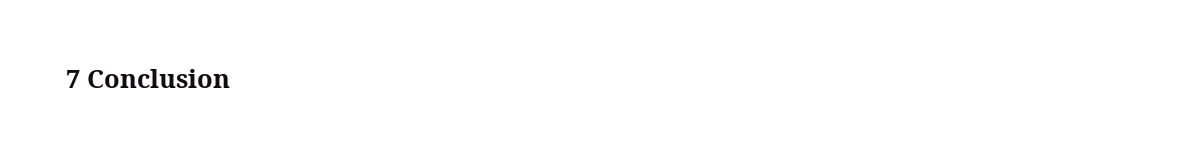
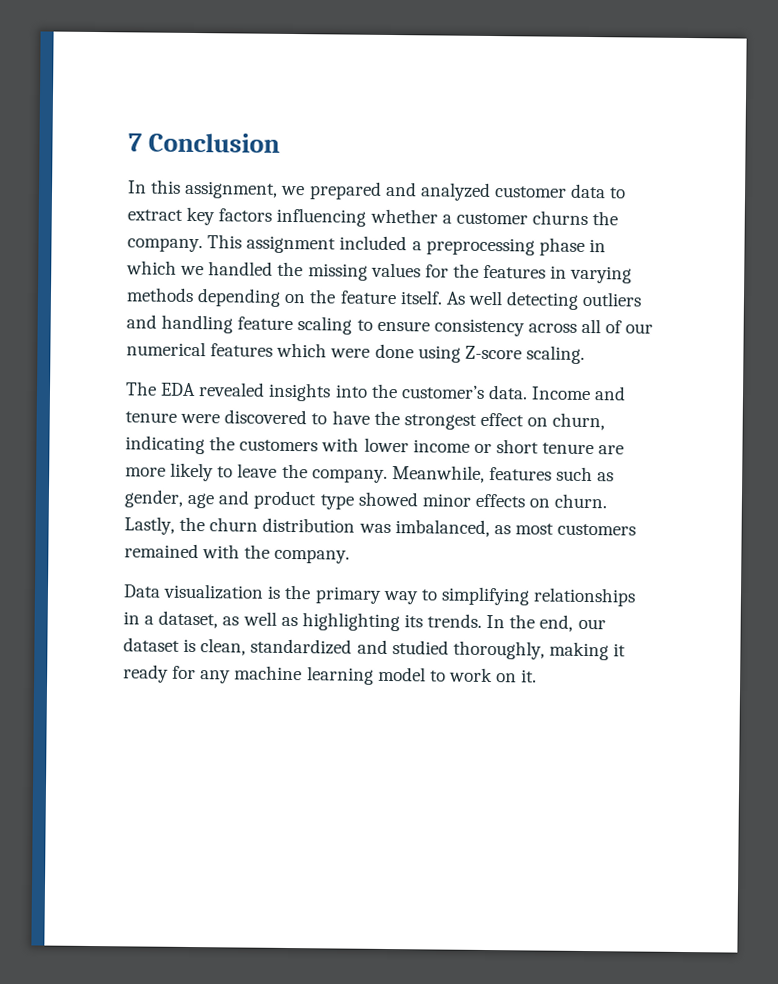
(230, 78) none -> [128,179,627,202] [127,206,619,227] [127,234,606,256] [126,260,633,284] [126,287,643,310] [126,314,654,337] [126,341,585,364] [125,381,627,402] [125,409,606,431] [125,435,625,455] [125,462,615,483] [124,489,608,510] [124,516,637,538] [124,543,351,564] [123,583,637,607] [123,610,606,632] [123,637,627,661] [123,664,538,685] // In this assignment, we prepared and analyzed customer data to extract key factors influencing whether a customer churns the company. This assignment included a preprocessing phase in which we handled the missing values for the features in varying methods depending on the feature itself. As well detecting outliers and handling feature scaling to ensure consistency across all of our numerical features which were done using Z-score scaling. // The EDA revealed insights into the customer’s data. Income and tenure were discovered to have the strongest effect on churn, indicating the customers with lower income or short tenure are more likely to leave the company. Meanwhile, features such as gender, age and product type showed minor effects on churn. Lastly, the churn distribution was imbalanced, as most customers remained with the company. // Data visualization is the primary way to simplifying relationships in a dataset, as well as highlighting its trends. In the end, our dataset is clean, standardized and studied thoroughly, making it ready for any machine learning model to work on it.

